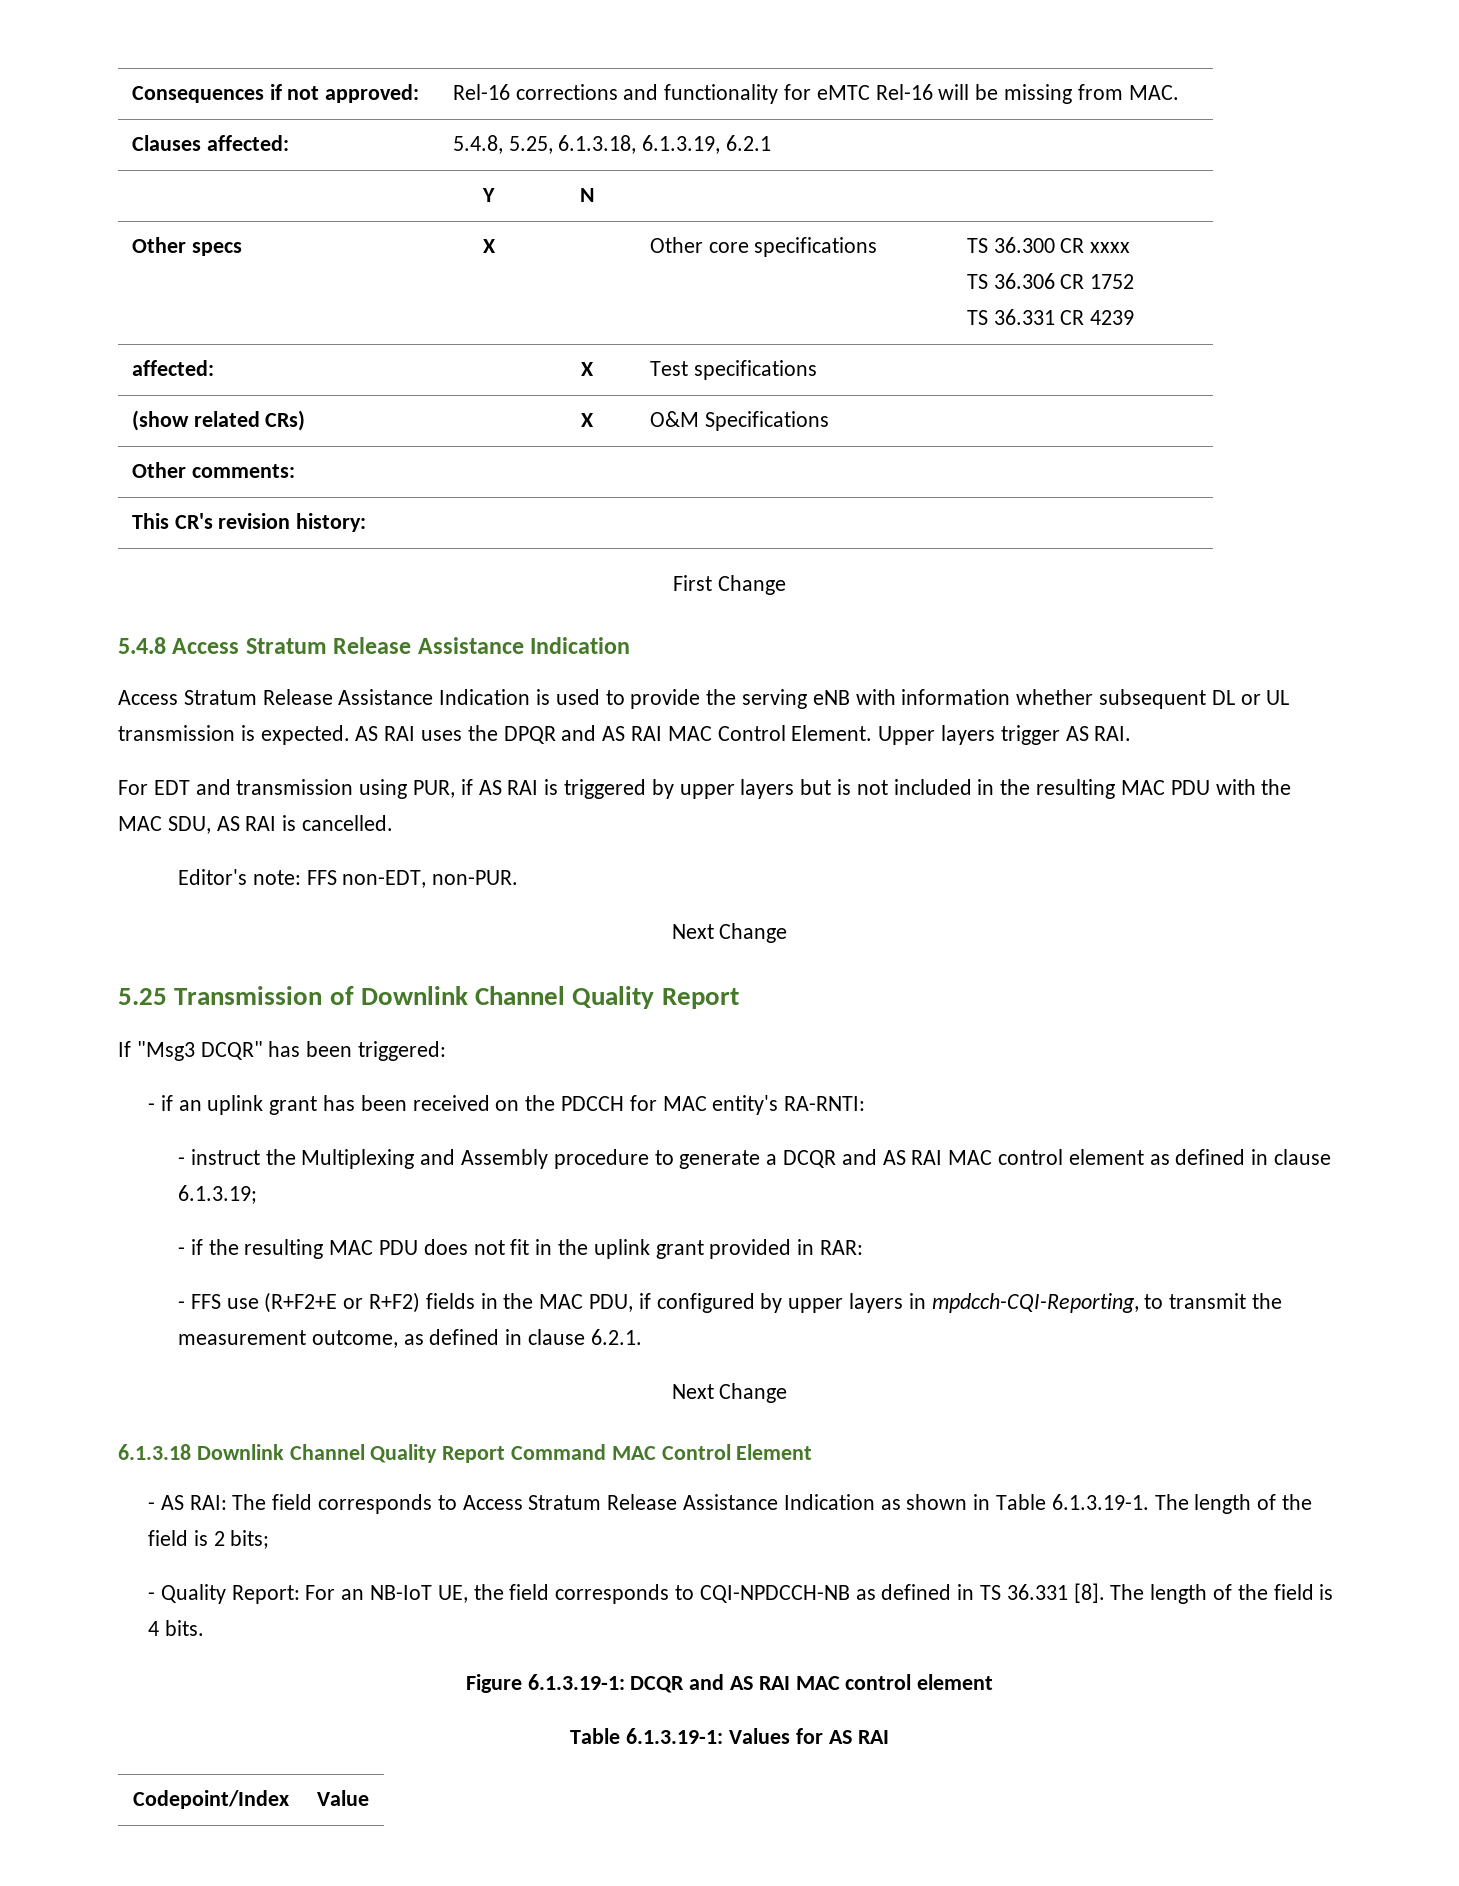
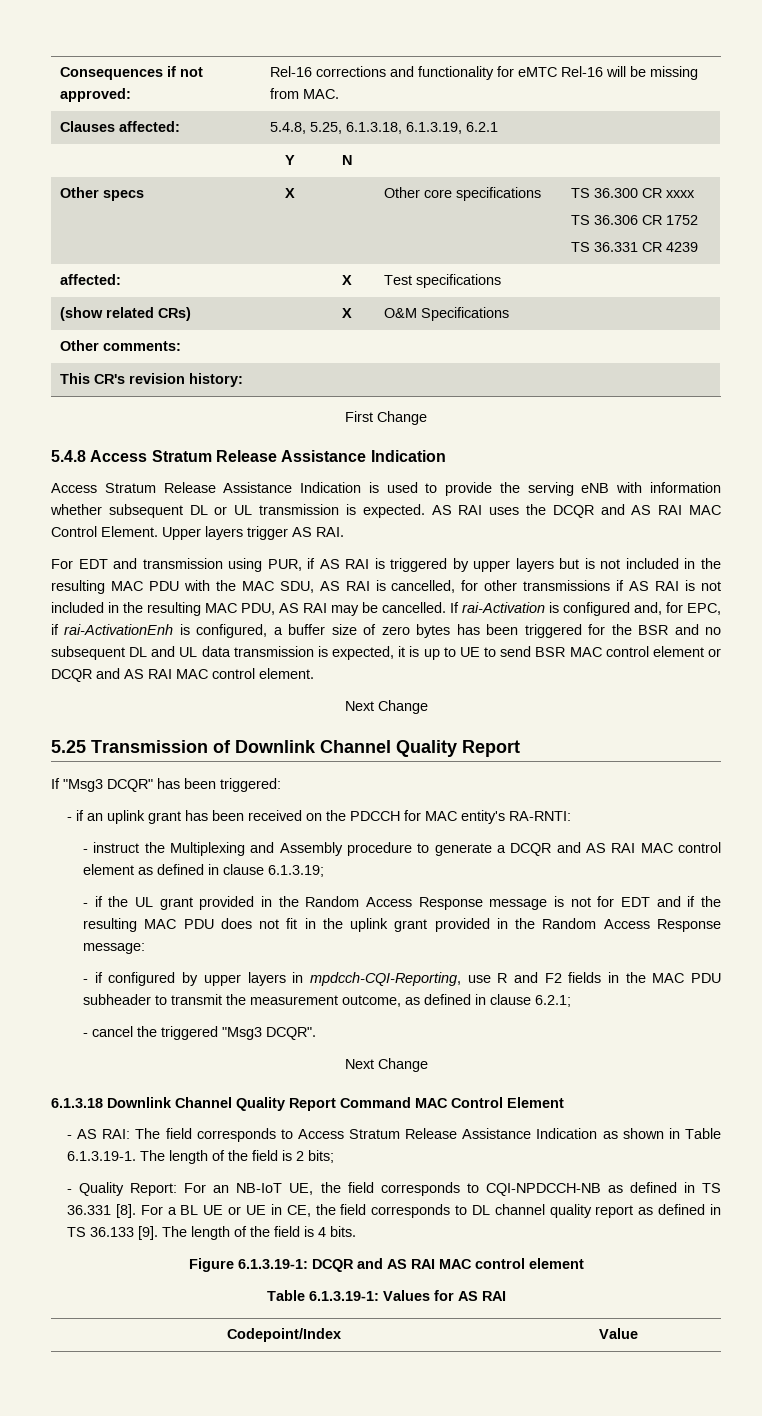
[503,726,556,744] DPQR -> [552,505,594,518] DCQR
[302,815,394,831] [177,869,519,888] cancelled. // Editor's note: FFS non-EDT, non-PUR. -> [391,580,722,593] [51,602,721,616] [51,624,722,638] [51,646,721,660] [51,668,314,682] cancelled, for other transmissions if AS RAI is not included in the resulting MAC PDU, AS RAI may be cancelled. If rai-Activation is configured and, for EPC, if rai-ActivationEnh is configured, a buffer size of zero bytes has been triggered for the BSR and no subsequent DL and UL data transmission is expected, it is up to UE to send BSR MAC control element or DCQR and AS RAI MAC control element.
(239, 1247) none -> [135,896,721,910] UL grant provided in the Random Access Response message is not for EDT and if the
[819,1240,863,1255] [177,1292,633,1313] RAR: // - FFS use (R+F2+E or R+F2) fields in the MAC PDU, -> [515,918,721,932] [83,943,146,954] [83,979,89,983] the Random Access Response message: // -
(1139, 1303) none -> [467,972,722,983] [83,994,152,1005] use R and F2 fields in the MAC PDU subheader
[590,1329,642,1345] 6.2.1. -> [535,995,572,1007] [83,1026,317,1040] 6.2.1; // - cancel the triggered "Msg3 DCQR".
(1105, 1593) none -> [140,1204,721,1218] [67,1226,159,1240] For a BL UE or UE in CE, the field corresponds to DL channel quality report as defined in TS 36.133 [9].

